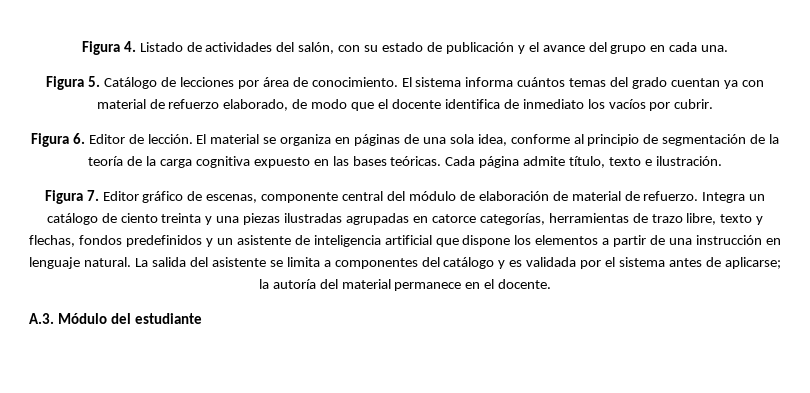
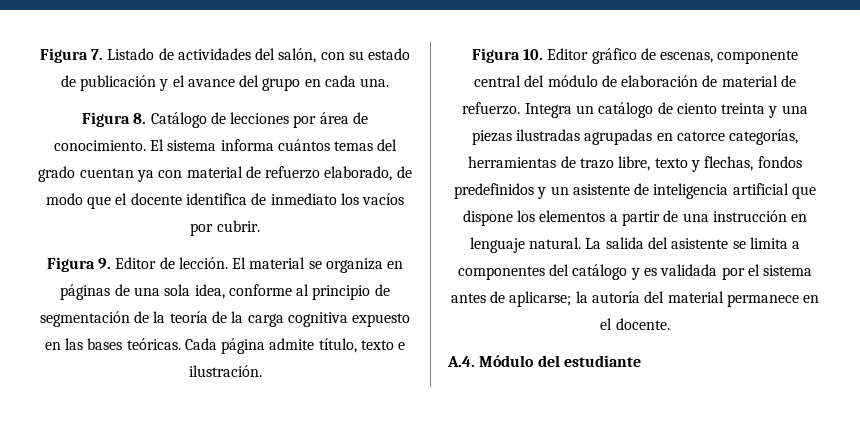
[81,41,136,55] Figura 4. -> [39,48,103,63] Figura 7.
[88,76,101,87] 5. -> [133,113,147,124] 8.
[72,133,85,144] 6. -> [97,258,111,269] 9.
[86,190,99,201] 7. -> [522,49,543,60] 10.
[29,313,54,324] A.3. -> [447,356,475,367] A.4.

